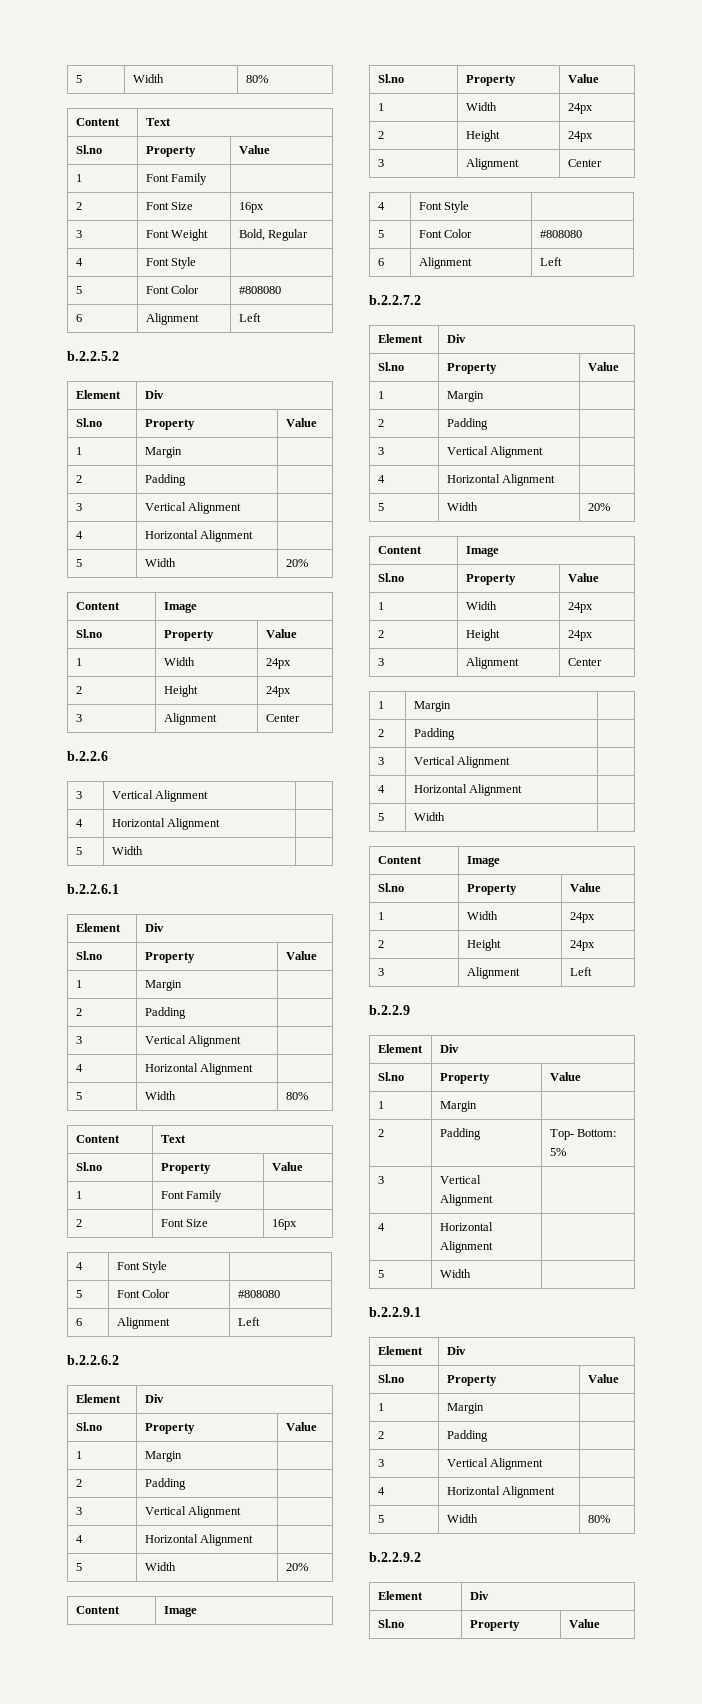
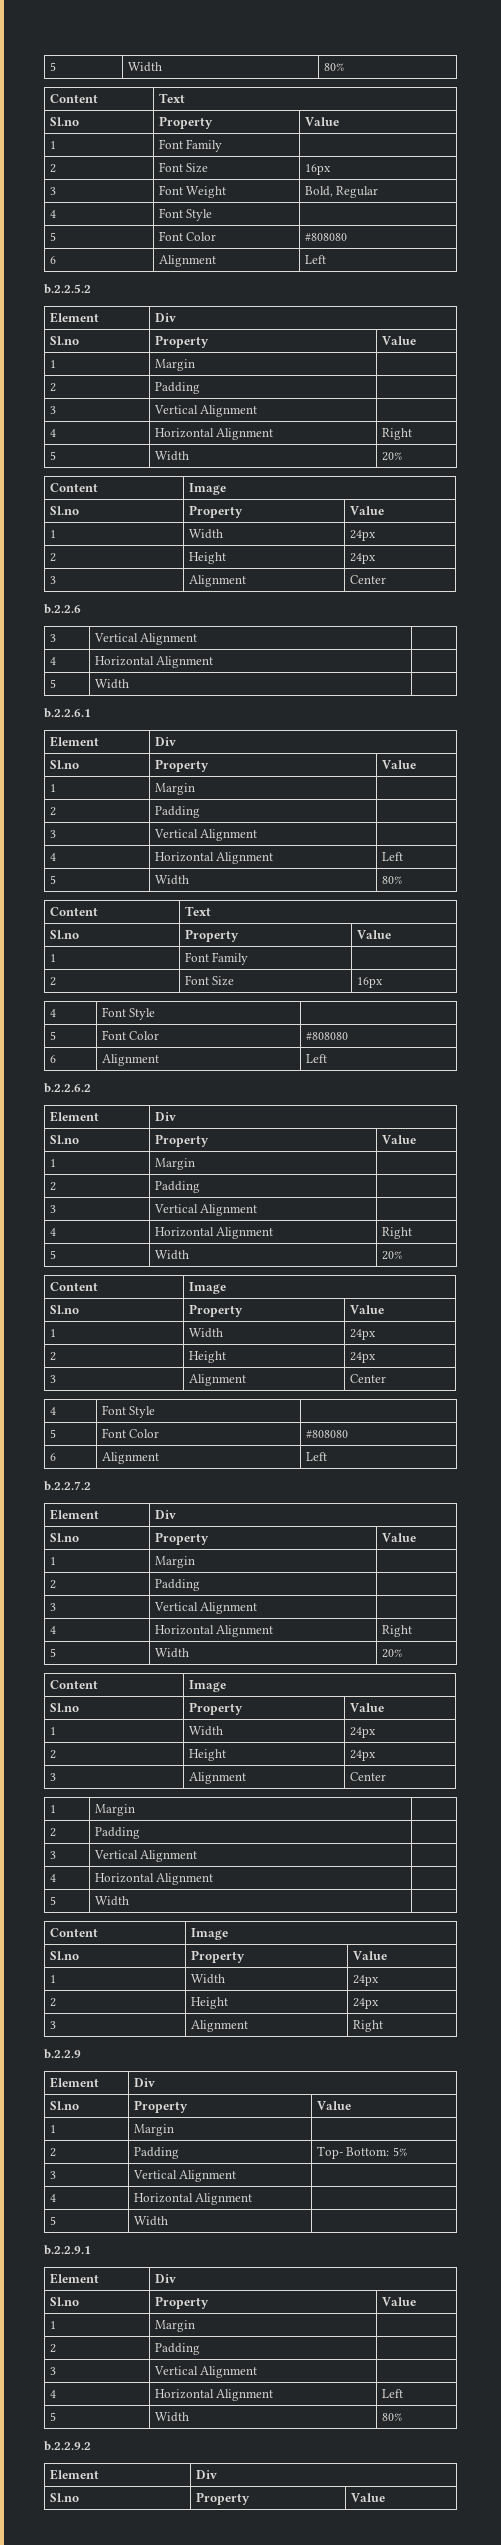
(254, 536) none -> [381,428,412,440] Right
(254, 1069) none -> [381,852,403,861] Left
(254, 1540) none -> [381,1227,412,1239] Right
(556, 480) none -> [381,1625,412,1637] Right
[569,967,592,976] Left -> [352,2020,383,2032] Right
(556, 1492) none -> [381,2389,403,2398] Left

